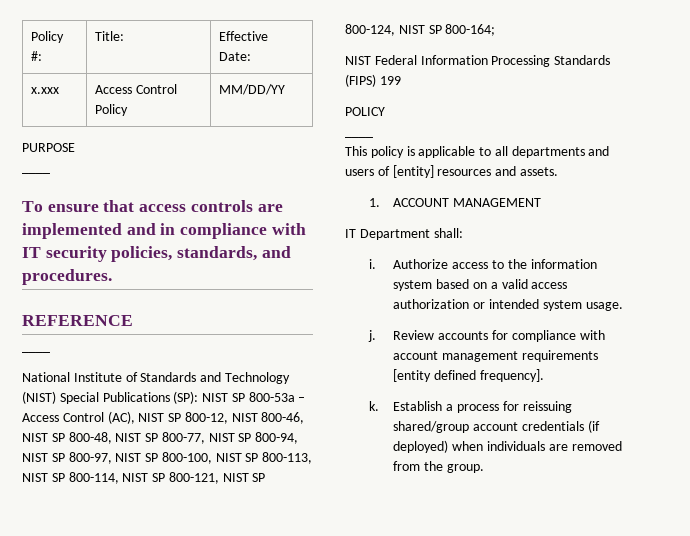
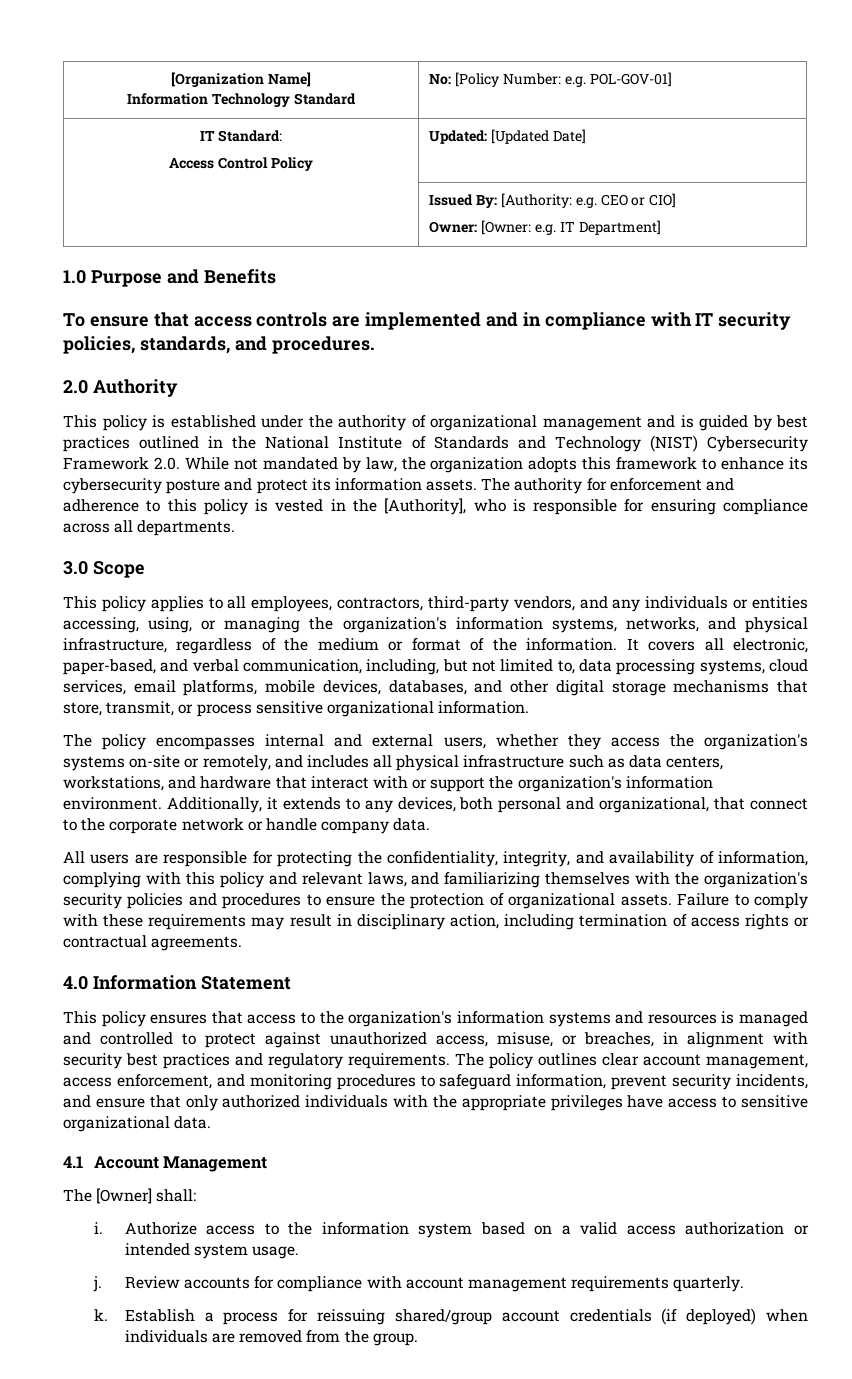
[31,31,65,43] [31,51,43,61] [95,31,125,41] [219,31,269,41] [219,52,252,61] [31,87,60,94] [95,84,178,94] [95,104,129,116] [219,84,286,95] [22,143,75,152] [22,172,50,174] Policy #: | Title: | Effective Date: // x.xxx | Access Control Policy | MM/DD/YY // PURPOSE // ____ -> [171,72,311,87] [127,93,356,107] [429,72,672,87] [200,130,282,142] [169,157,313,171] [429,129,586,144] [429,193,677,208] [429,220,661,235] [63,269,276,287] [Organization Name] // Information Technology Standard | No: [Policy Number: e.g. POL-GOV-01] // IT Standard: // Access Control Policy | Updated: [Updated Date] // | Issued By: [Authority: e.g. CEO or CIO] // Owner: [Owner: e.g. IT Department] // 1.0 Purpose and Benefits
[22,315,133,326] [22,351,50,353] REFERENCE // ____ // -> [63,379,178,397] [63,415,808,431] [63,436,257,452] 2.0 Authority // This policy is established under the authority of organizational management and is guided by best practices outlined in the
[59,391,306,404] [22,411,305,424] [22,432,299,444] [22,452,313,464] [22,472,266,484] [345,24,496,36] [345,55,611,67] [345,74,401,87] [345,107,385,116] [345,136,373,138] [345,146,610,158] [345,165,558,178] [369,198,542,207] [345,229,430,240] Special Publications (SP): NIST SP 800-53a – Access Control (AC), NIST SP 800-12, NIST 800-46, NIST SP 800-48, NIST SP 800-77, NIST SP 800-94, NIST SP 800-97, NIST SP 800-100, NIST SP 800-113, NIST SP 800-114, NIST SP 800-121, NIST SP 800-124, NIST SP 800-164; // NIST Federal Information Processing Standards (FIPS) 199 // POLICY // ____ // This policy is applicable to all departments and users of [entity] resources and assets. // 1. ACCOUNT MANAGEMENT // IT Department -> [707,436,808,452] [63,457,809,473] [63,478,735,494] [63,498,809,515] [63,520,236,536] [63,561,145,578] [63,596,808,612] [63,617,809,633] [63,638,808,654] [63,659,808,675] [63,680,809,696] [63,701,530,717] [63,734,808,750] [63,755,724,771] [63,776,713,792] [63,797,808,813] [63,818,431,834] [63,851,808,867] [63,872,808,888] [63,893,808,909] [63,914,810,930] [63,935,243,951] [63,975,291,990] [63,1011,809,1027] [63,1032,808,1048] [63,1053,808,1069] [63,1074,808,1090] [63,1095,808,1111] [63,1116,212,1132] [63,1156,268,1172] [63,1188,153,1204] Cybersecurity Framework 2.0. While not mandated by law, the organization adopts this framework to enhance its cybersecurity posture and protect its information assets. The authority for enforcement and adherence to this policy is vested in the [Authority], who is responsible for ensuring compliance across all departments. // 3.0 Scope // This policy applies to all employees, contractors, third-party vendors, and any individuals or entities accessing, using, or managing the organization's information systems, networks, and physical infrastructure, regardless of the medium or format of the information. It covers all electronic, paper-based, and verbal communication, including, but not limited to, data processing systems, cloud services, email platforms, mobile devices, databases, and other digital storage mechanisms that store, transmit, or process sensitive organizational information. // The policy encompasses internal and external users, whether they access the organization's systems on-site or remotely, and includes all physical infrastructure such as data centers, workstations, and hardware that interact with or support the organization's information environment. Additionally, it extends to any devices, both personal and organizational, that connect to the corporate network or handle company data. // All users are responsible for protecting the confidentiality, integrity, and availability of information, complying with this policy and relevant laws, and familiarizing themselves with the organization's security policies and procedures to ensure the protection of organizational assets. Failure to comply with these requirements may result in disciplinary action, including termination of access rights or contractual agreements. // 4.0 Information Statement // This policy ensures that access to the organization's information systems and resources is managed and controlled to protect against unauthorized access, misuse, or breaches, in alignment with security best practices and regulatory requirements. The policy outlines clear account management, access enforcement, and monitoring procedures to safeguard information, prevent security incidents, and ensure that only authorized individuals with the appropriate privileges have access to sensitive organizational data. // 4.1 Account Management // The [Owner]
[393,369,544,382] [entity defined frequency]. -> [673,1276,745,1292] quarterly.

